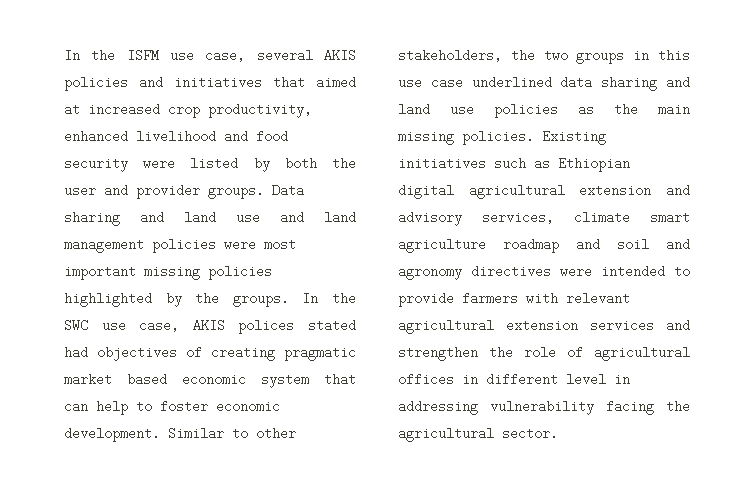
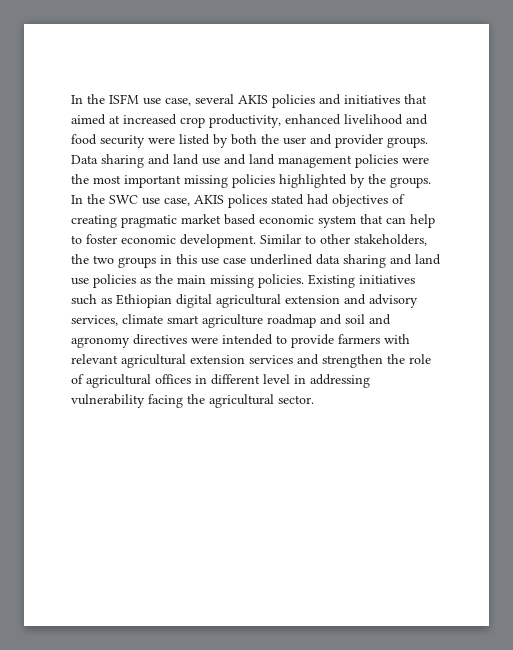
(256, 244) none -> [71,174,89,184] the

